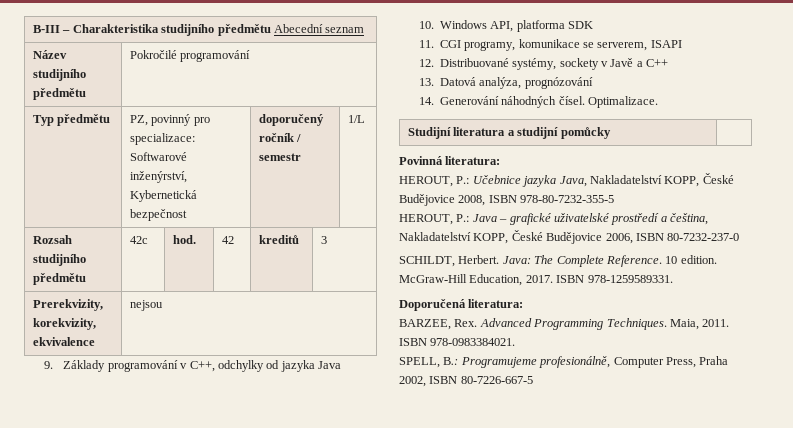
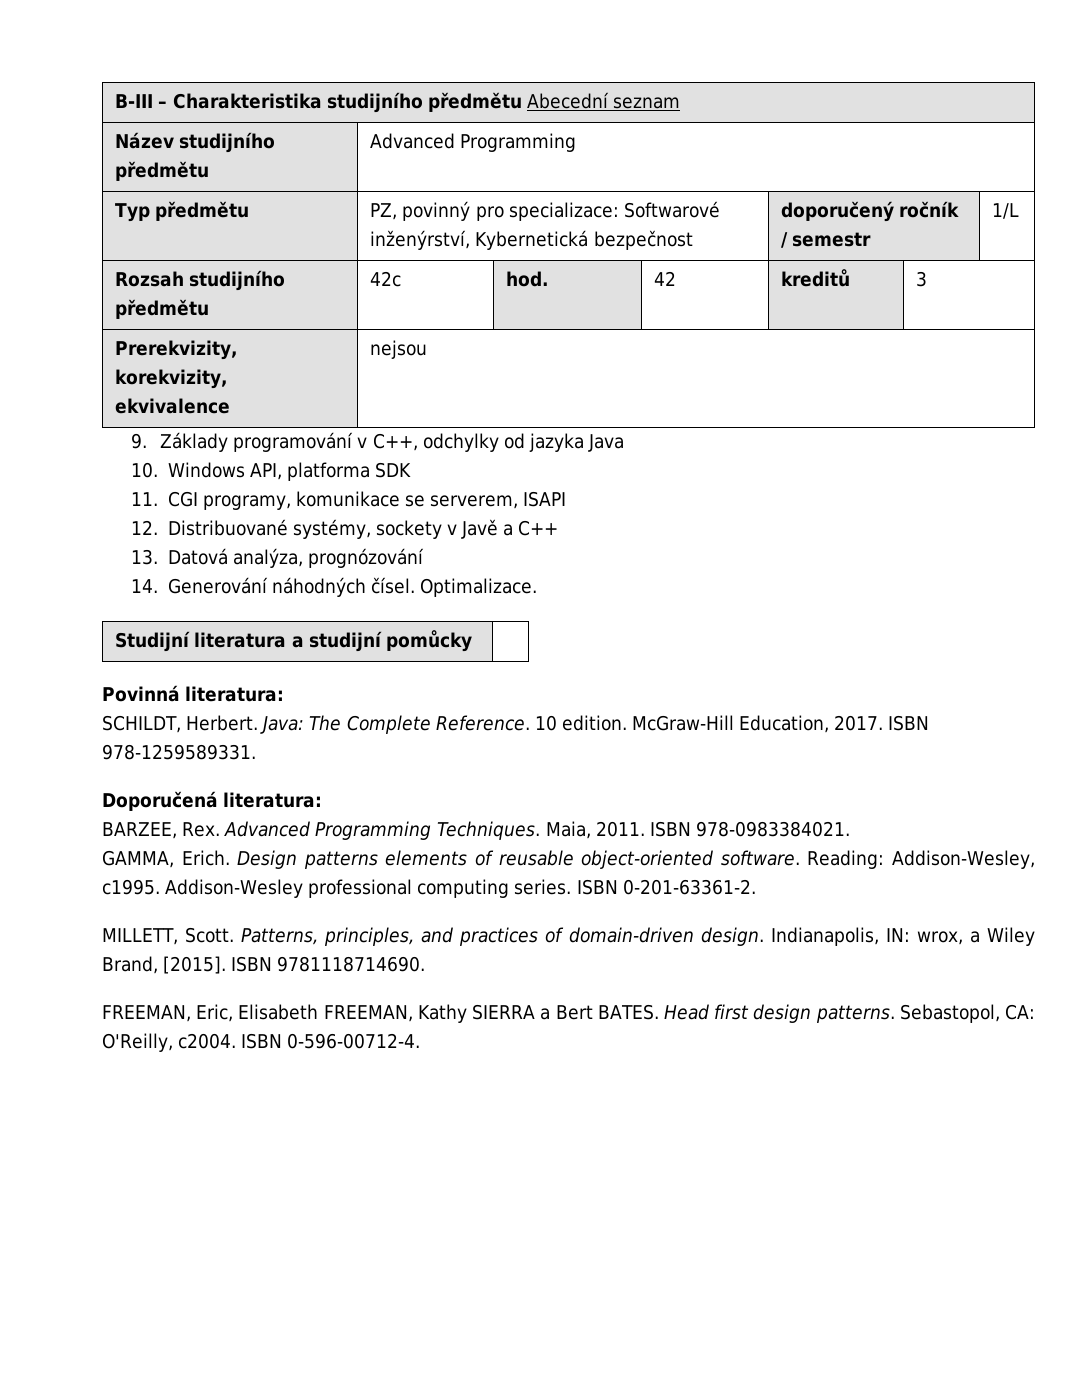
[130,50,251,62] Pokročilé programování -> [370,133,577,152] Advanced Programming
[399,173,734,187] [399,194,615,206] [399,213,708,225] [399,230,740,244] // HEROUT, P.: Učebnice jazyka Java, Nakladatelství KOPP, České Budějovice 2008, ISBN 978-80-7232-355-5 // HEROUT, P.: Java – grafické uživatelské prostředí a čeština, Nakladatelství KOPP, České Budějovice 2006, ISBN 80-7232-237-0 -> (285, 694) none
[399,356,729,368] [399,376,533,387] SPELL, B.: Programujeme profesionálně, Computer Press, Praha 2002, ISBN 80-7226-667-5 -> [102,850,1036,869] [102,879,756,898] [102,927,1036,946] [102,956,426,974] [102,1004,1036,1023] [102,1033,421,1052] GAMMA, Erich. Design patterns elements of reusable object-oriented software. Reading: Addison-Wesley, c1995. Addison-Wesley professional computing series. ISBN 0-201-63361-2. // MILLETT, Scott. Patterns, principles, and practices of domain-driven design. Indianapolis, IN: wrox, a Wiley Brand, [2015]. ISBN 9781118714690. // FREEMAN, Eric, Elisabeth FREEMAN, Kathy SIERRA a Bert BATES. Head first design patterns. Sebastopol, CA: O'Reilly, c2004. ISBN 0-596-00712-4.

